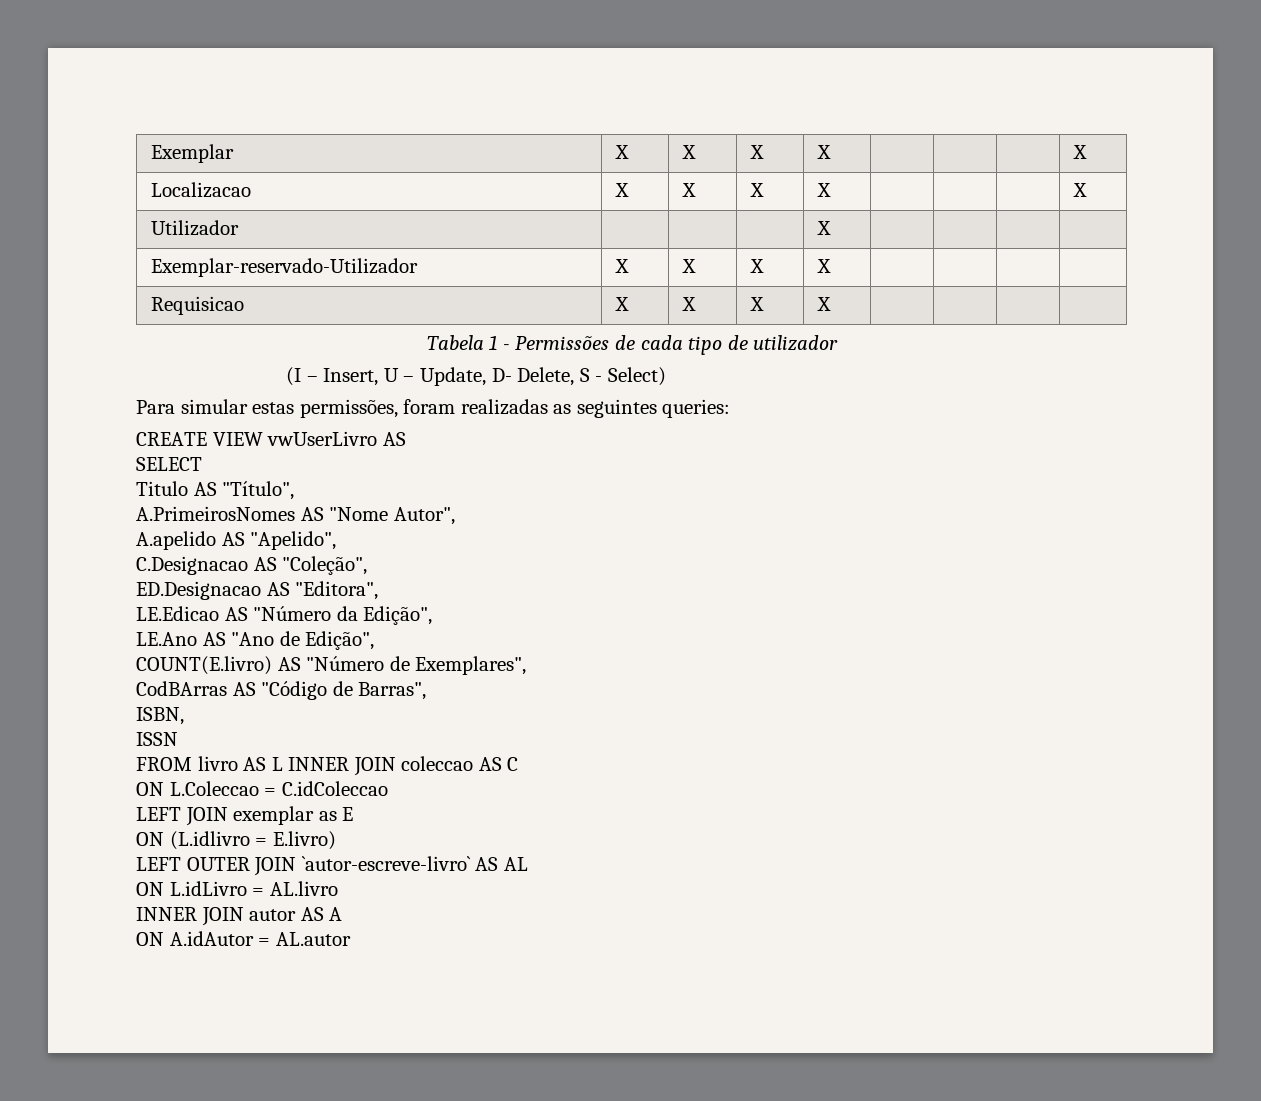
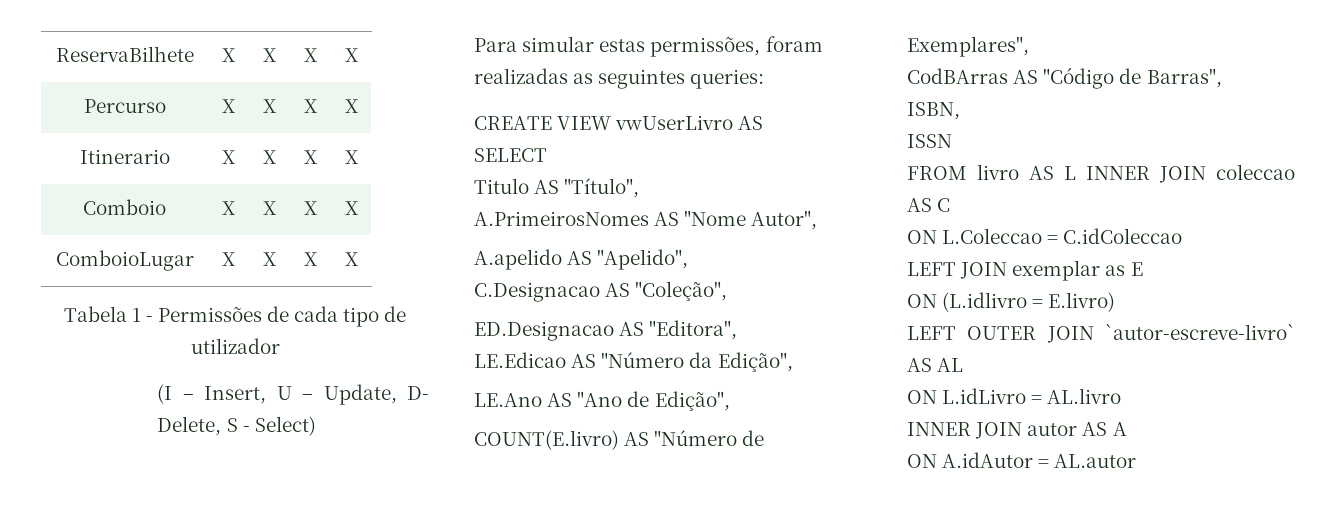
[150,144,234,163] [614,145,629,159] [681,145,696,159] [749,145,764,159] [816,145,831,159] [1072,145,1087,159] [150,182,251,198] [614,183,629,197] [681,183,696,197] [749,183,764,197] [816,183,831,197] [1072,183,1087,197] [150,220,239,236] [816,221,831,235] [150,258,418,277] [614,259,629,273] [681,259,696,273] [749,259,764,273] [816,259,831,273] [150,296,244,315] [614,297,629,311] [681,297,696,311] [749,297,764,311] [816,297,831,311] Exemplar | X | X | X | X | | | | X // Localizacao | X | X | X | X | | | | X // Utilizador | | | | X | | | | // Exemplar-reservado-Utilizador | X | X | X | X | | | | // Requisicao | X | X | X | X | | | | -> [55,46,194,62] [221,48,235,62] [262,48,276,62] [303,48,317,62] [344,48,358,62] [83,99,166,113] [221,99,235,113] [262,99,276,113] [303,99,317,113] [344,99,358,113] [79,149,170,164] [221,150,235,164] [262,150,276,164] [303,150,317,164] [344,150,358,164] [83,199,166,215] [221,201,235,215] [262,201,276,215] [303,201,317,215] [344,201,358,215] [55,250,194,271] [221,252,235,266] [262,252,276,266] [303,252,317,266] [344,252,358,266] ReservaBilhete | X | X | X | X // Percurso | X | X | X | X // Itinerario | X | X | X | X // Comboio | X | X | X | X // ComboioLugar | X | X | X | X

